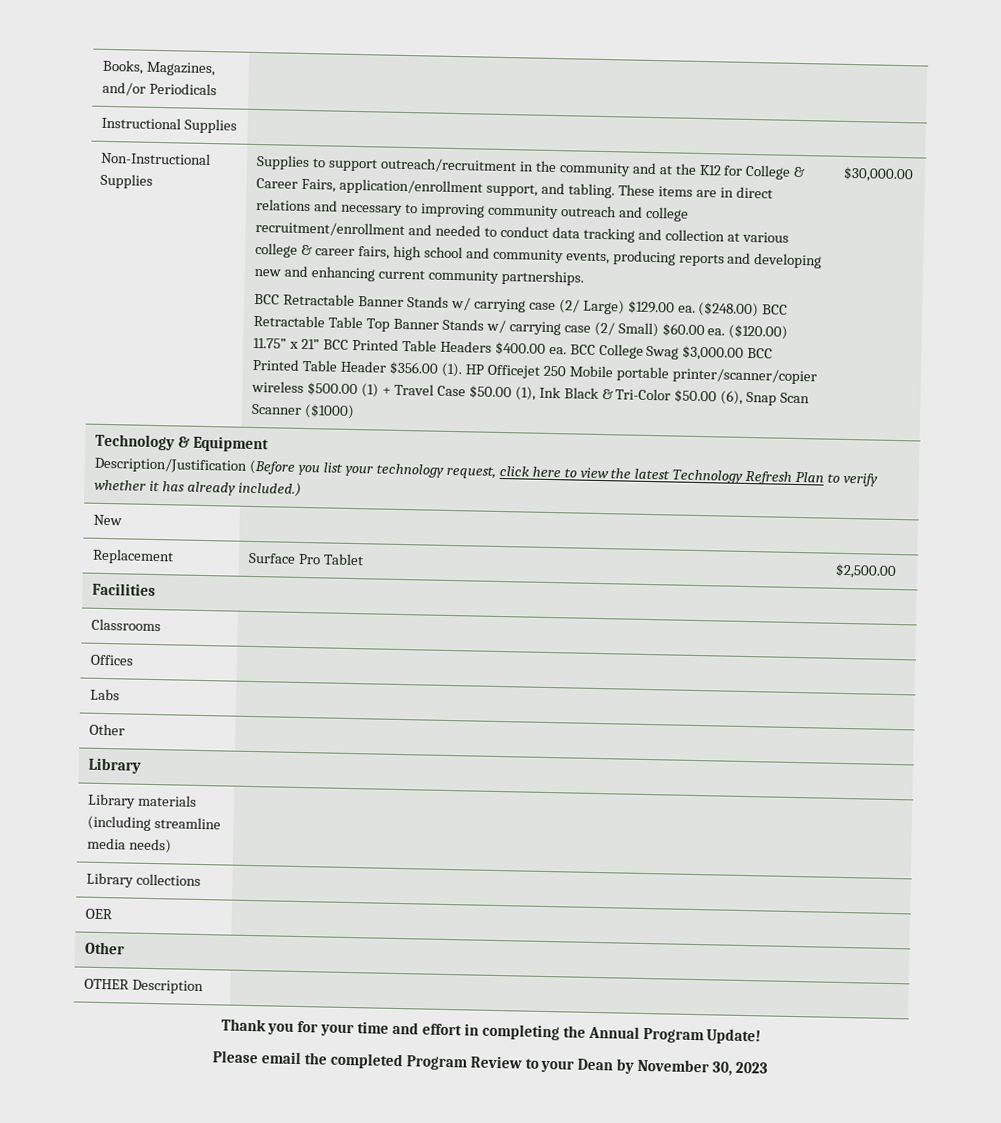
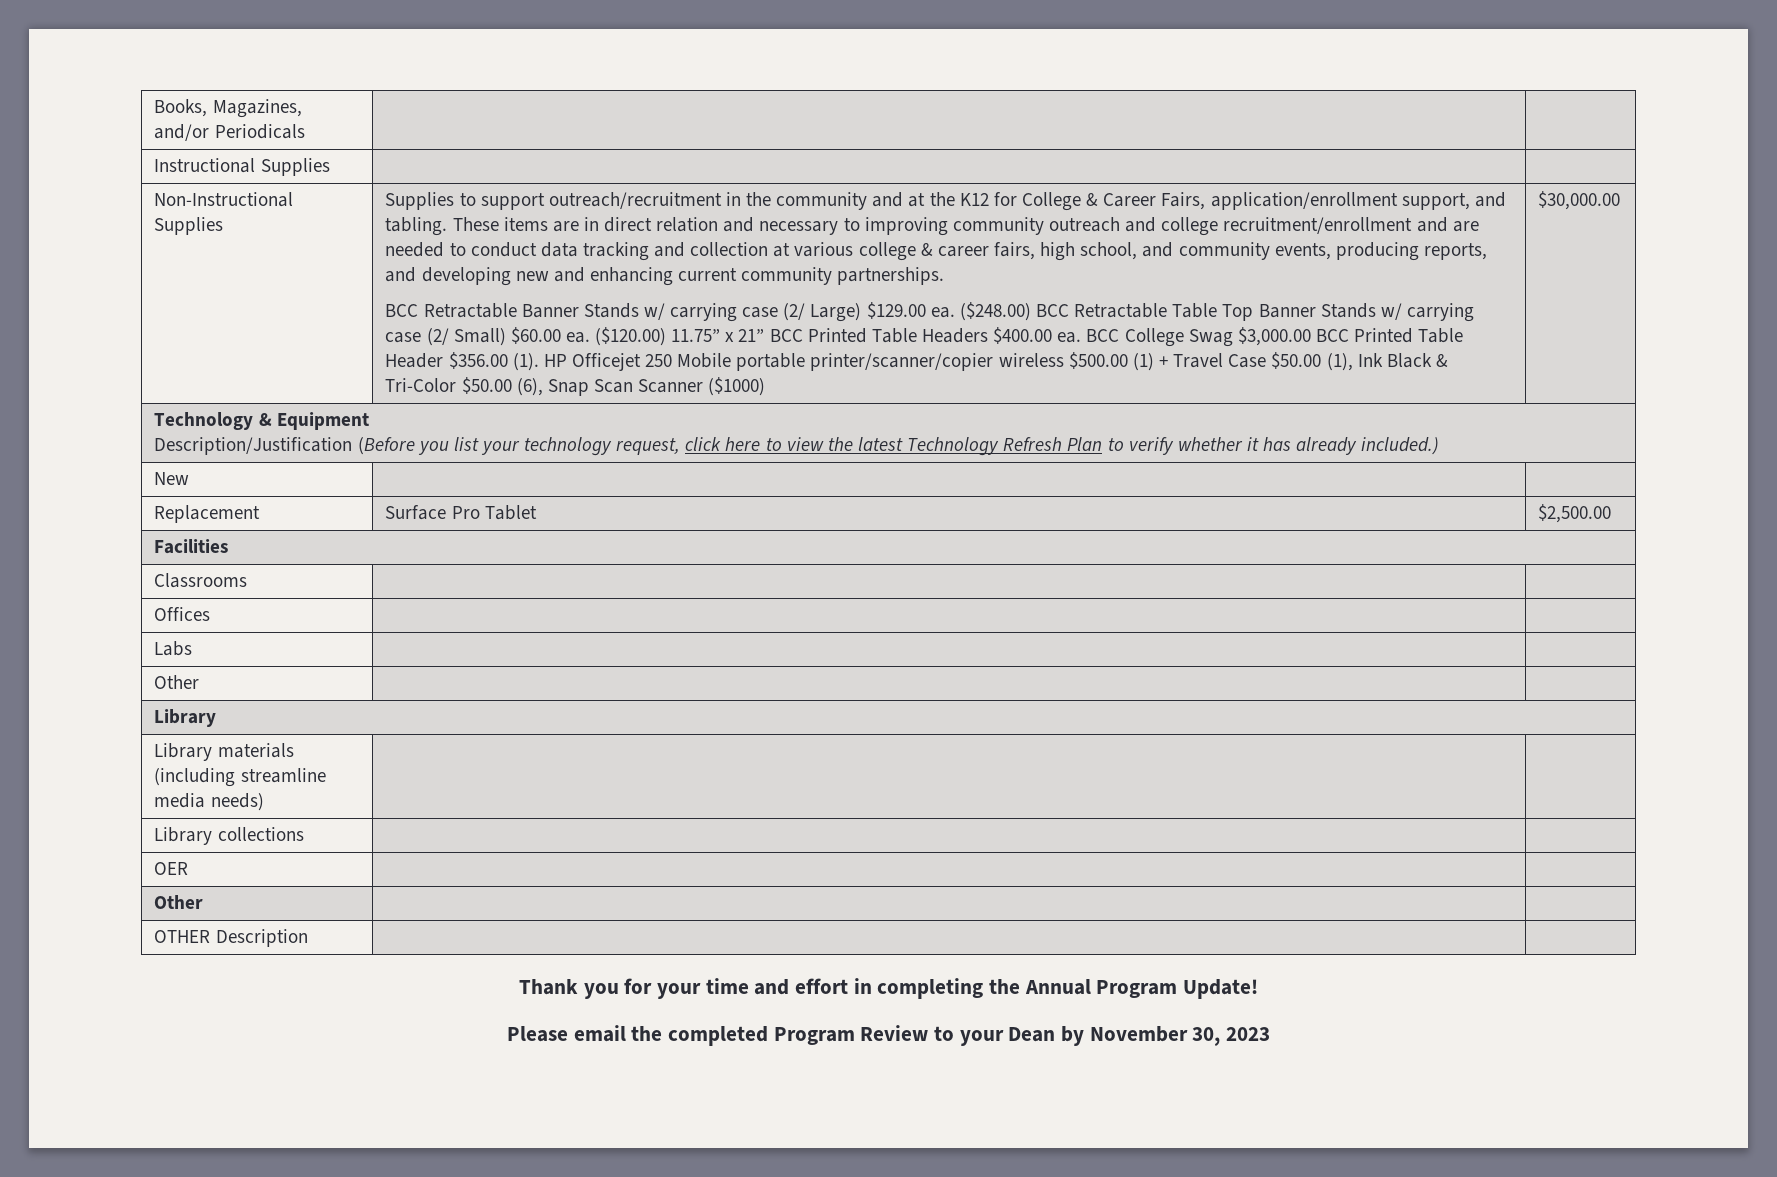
[256,198,312,212] relations -> [656,217,719,232] relation
(433, 230) none -> [1452,221,1479,232] are
[424,246,464,259] school -> [1080,242,1138,260] school,
[678,253,725,267] reports -> [1423,243,1487,260] reports,

